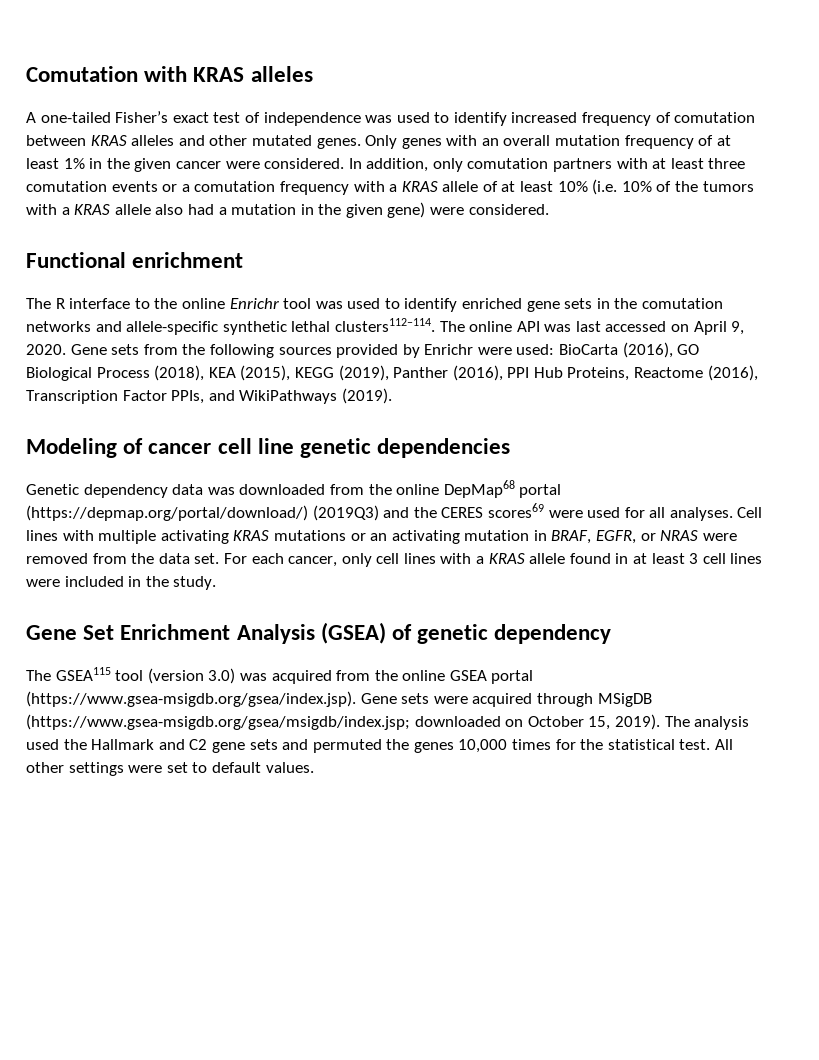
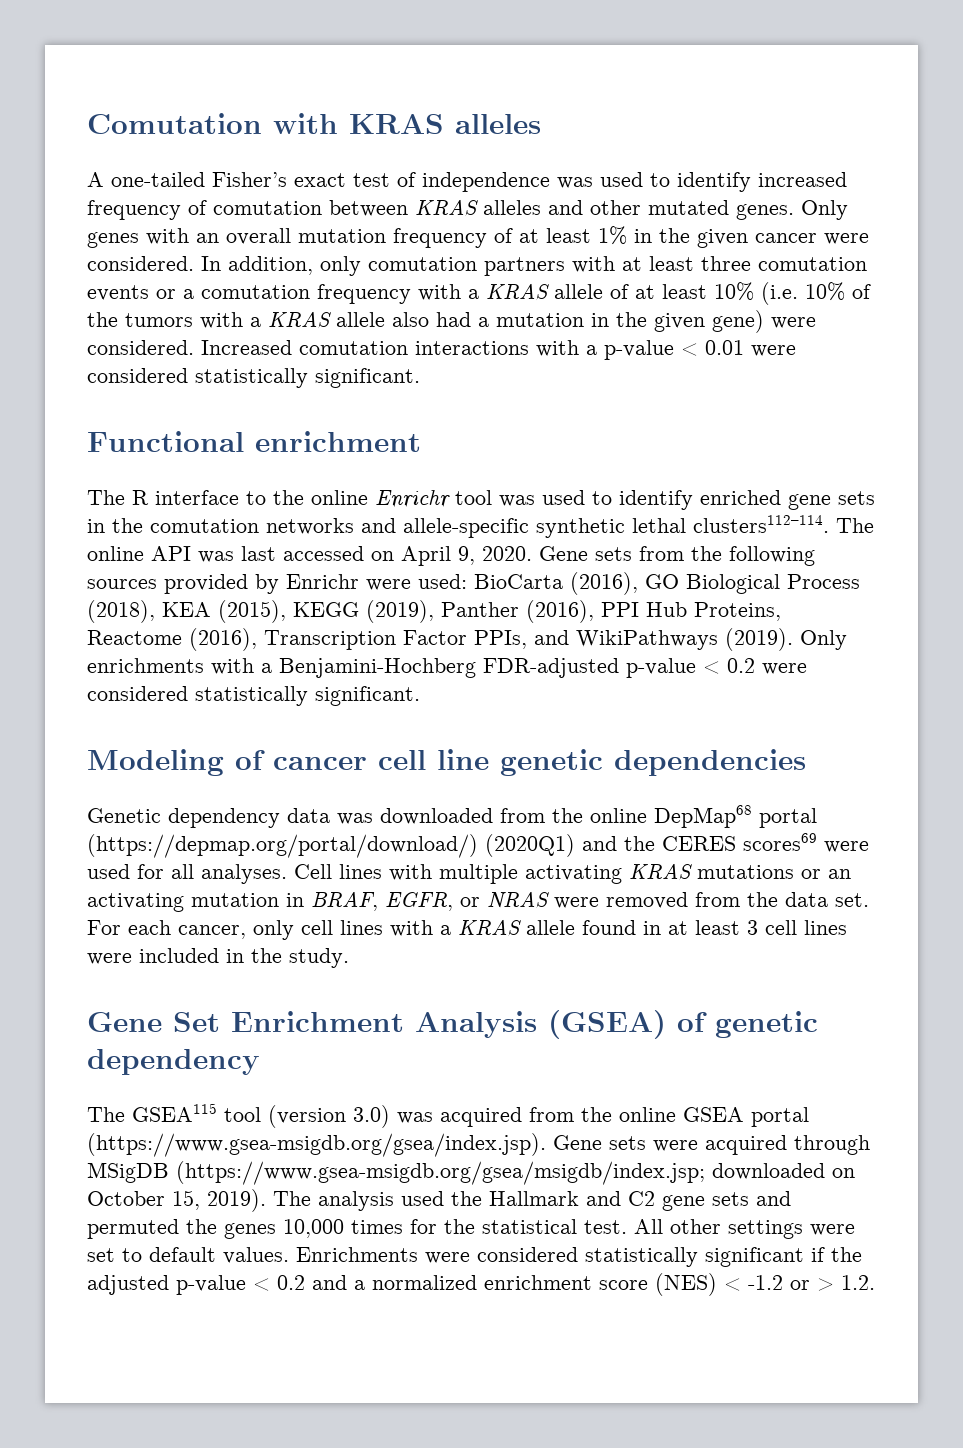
(549, 209) none -> [201,340,796,360] [87,368,420,388] Increased comutation interactions with a p-value < 0.01 were considered statistically significant.
(392, 396) none -> [800,630,847,650] [87,658,807,678] [87,686,420,706] Only enrichments with a Benjamini-Hochberg FDR-adjusted p-value < 0.2 were considered statistically significant.
[312,505,379,521] (2019Q3) -> [485,834,575,857] (2020Q1)
(314, 767) none -> [296,1247,862,1267] [87,1273,875,1296] Enrichments were considered statistically significant if the adjusted p-value < 0.2 and a normalized enrichment score (NES) < -1.2 or > 1.2.

